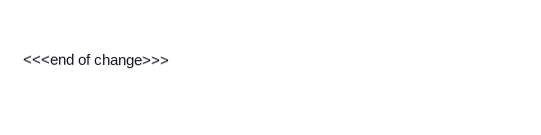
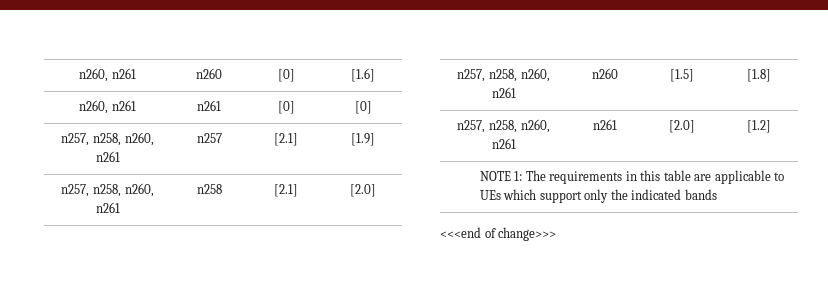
(23, 59) none -> [79,68,136,82] [196,68,222,79] [277,69,295,82] [351,68,375,82] [79,100,136,114] [197,100,221,111] [277,101,295,114] [354,101,372,114] [61,132,154,146] [95,151,120,162] [196,133,222,143] [274,133,298,146] [351,133,375,146] [61,183,154,197] [95,202,120,213] [196,184,222,194] [274,184,298,197] [350,184,376,197] [457,68,550,82] [491,87,516,98] [592,68,618,79] [670,69,694,82] [747,69,771,82] [457,119,550,133] [491,138,516,149] [593,119,617,130] [669,120,695,133] [747,120,771,133] [479,170,785,184] [479,189,717,203] n260, n261 | n260 | [0] | [1.6] // n260, n261 | n261 | [0] | [0] // n257, n258, n260, n261 | n257 | [2.1] | [1.9] // n257, n258, n260, n261 | n258 | [2.1] | [2.0] // n257, n258, n260, n261 | n260 | [1.5] | [1.8] // n257, n258, n260, n261 | n261 | [2.0] | [1.2] // NOTE 1: The requirements in this table are applicable to UEs which support only the indicated bands //

